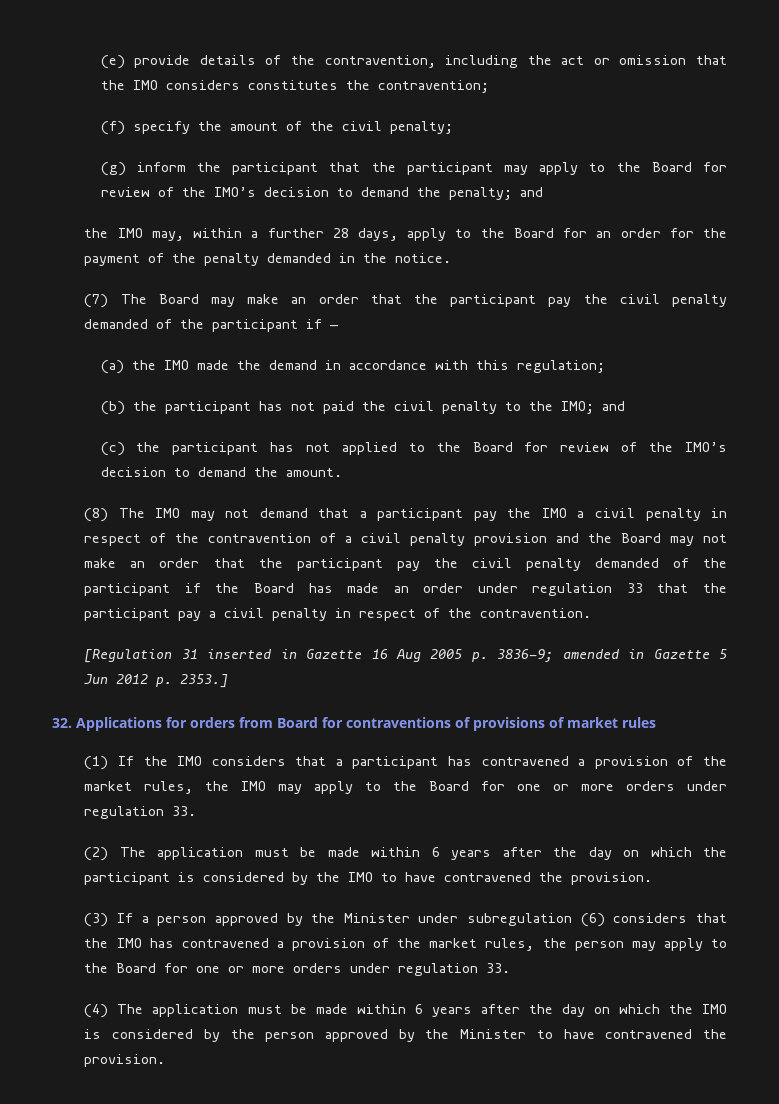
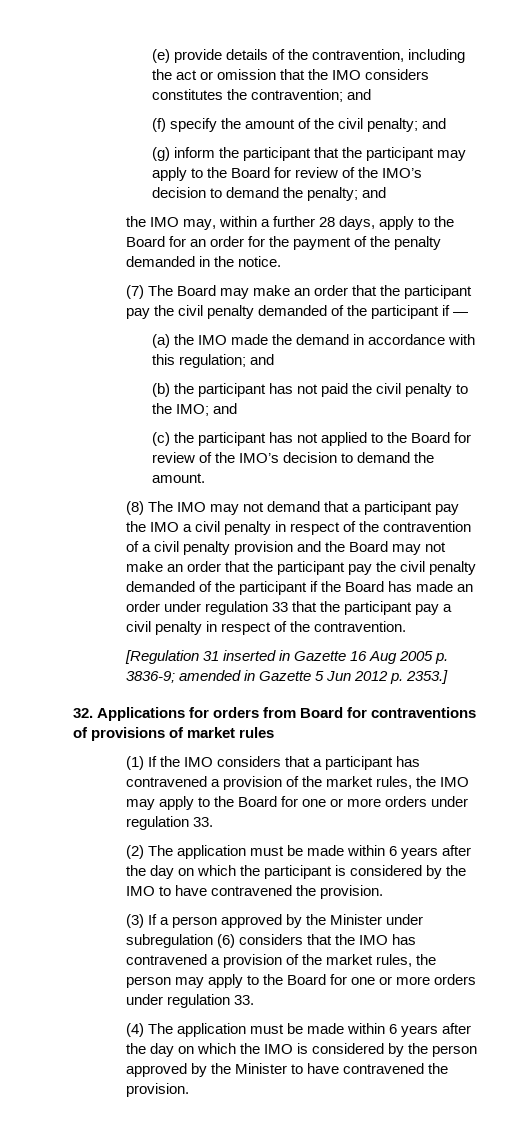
(489, 86) none -> [347,89,372,100] and
(453, 127) none -> [422,118,447,129] and
(605, 366) none -> [250,354,275,365] and

